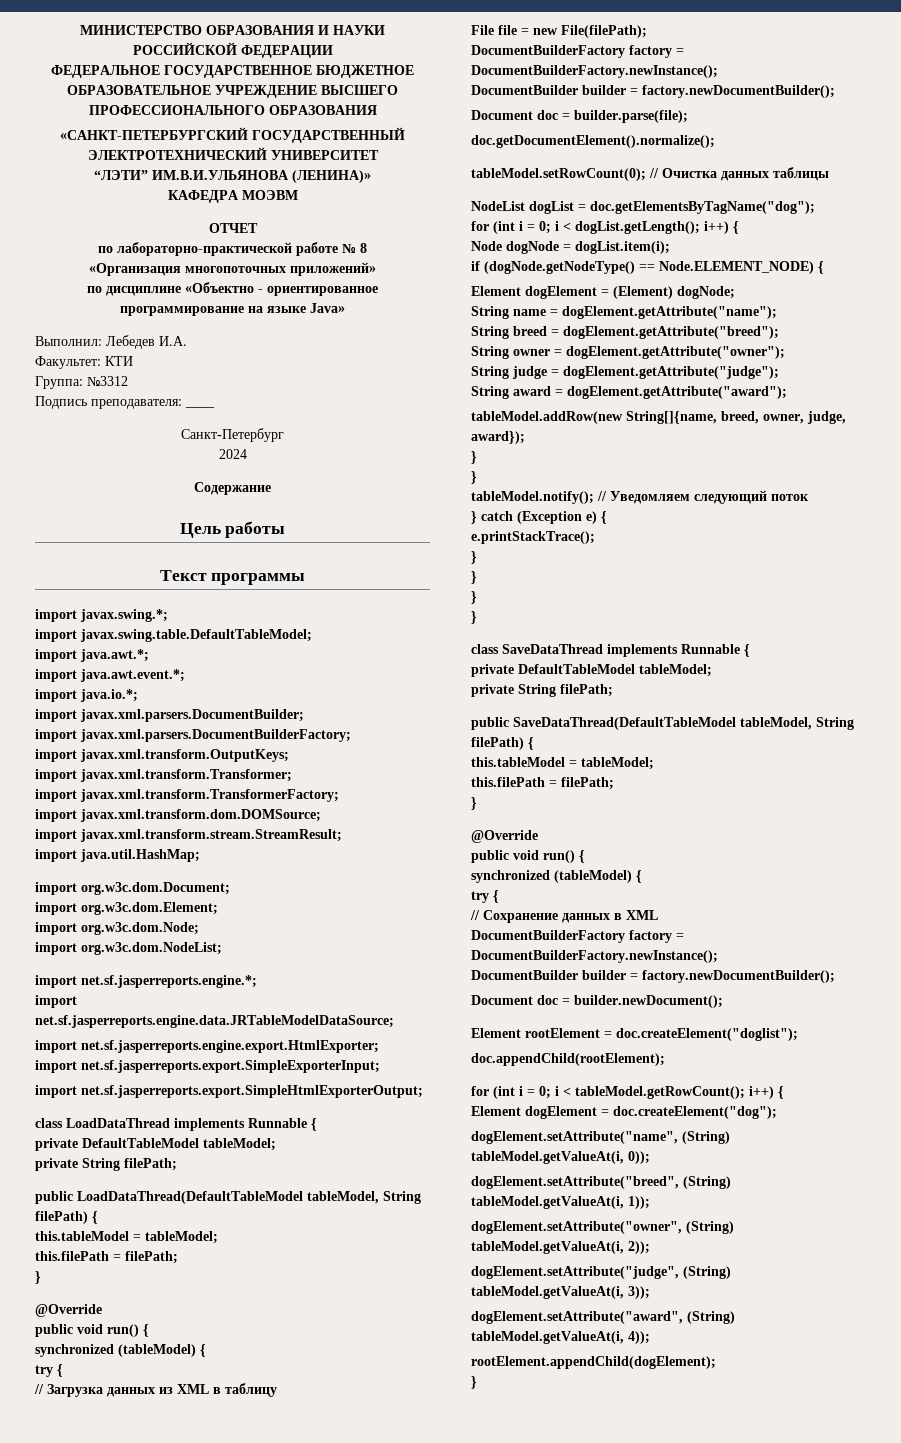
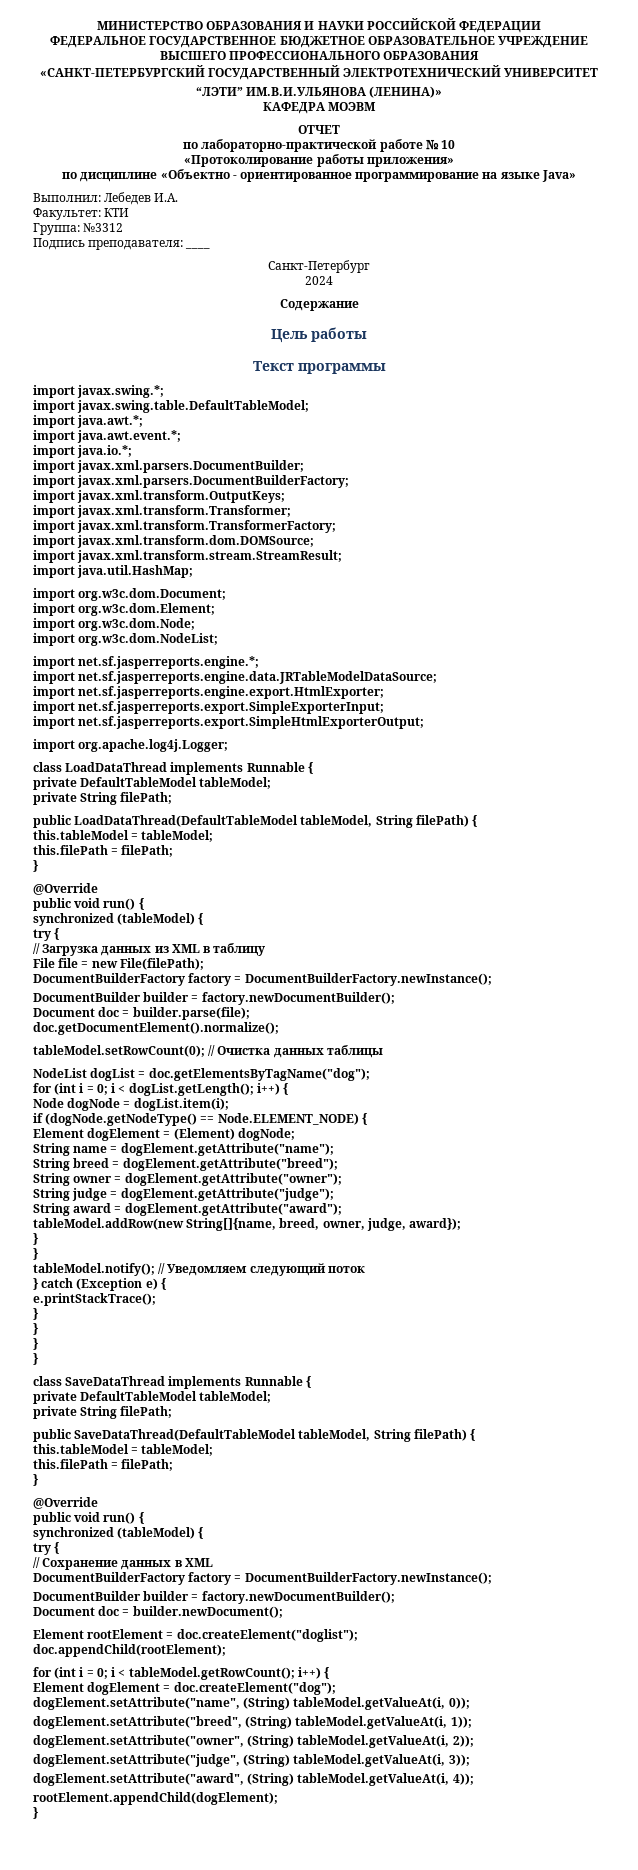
[360,243,367,253] [89,262,376,276] 8 // «Организация многопоточных приложений» -> [440,140,455,149] [184,154,454,167] 10 // «Протоколирование работы приложения»
(423, 1091) none -> [33,739,229,752] // import org.apache.log4j.Logger;

